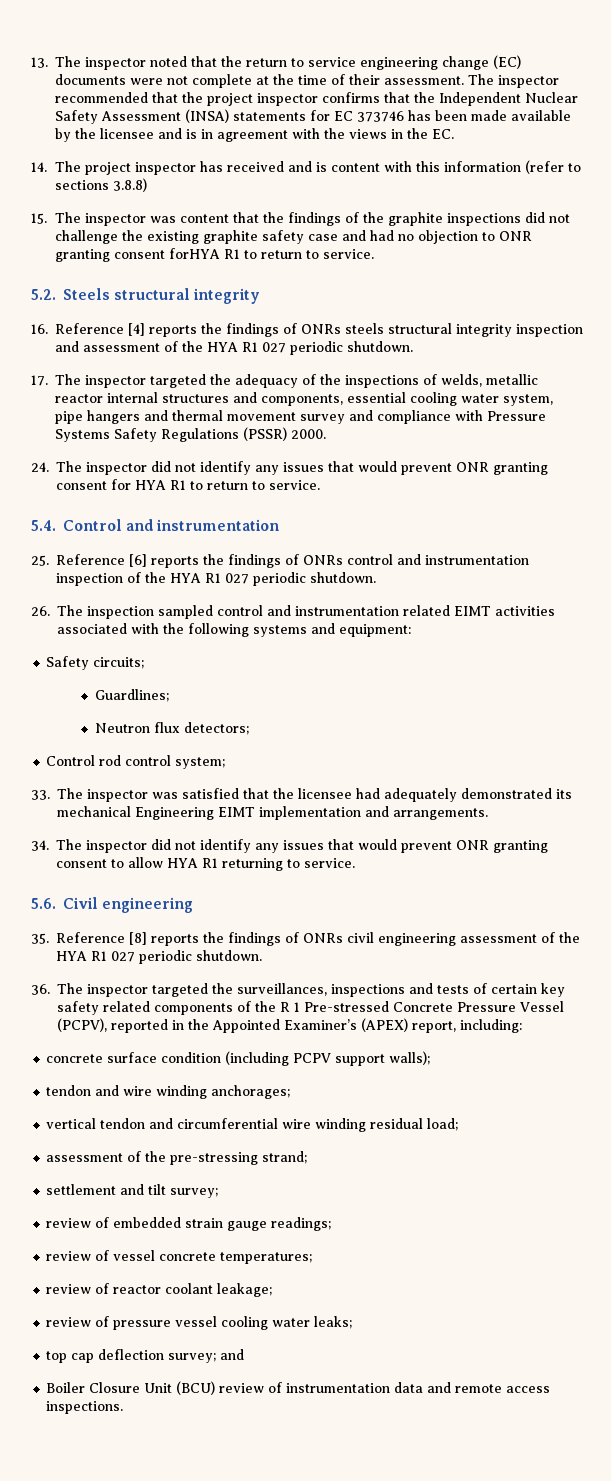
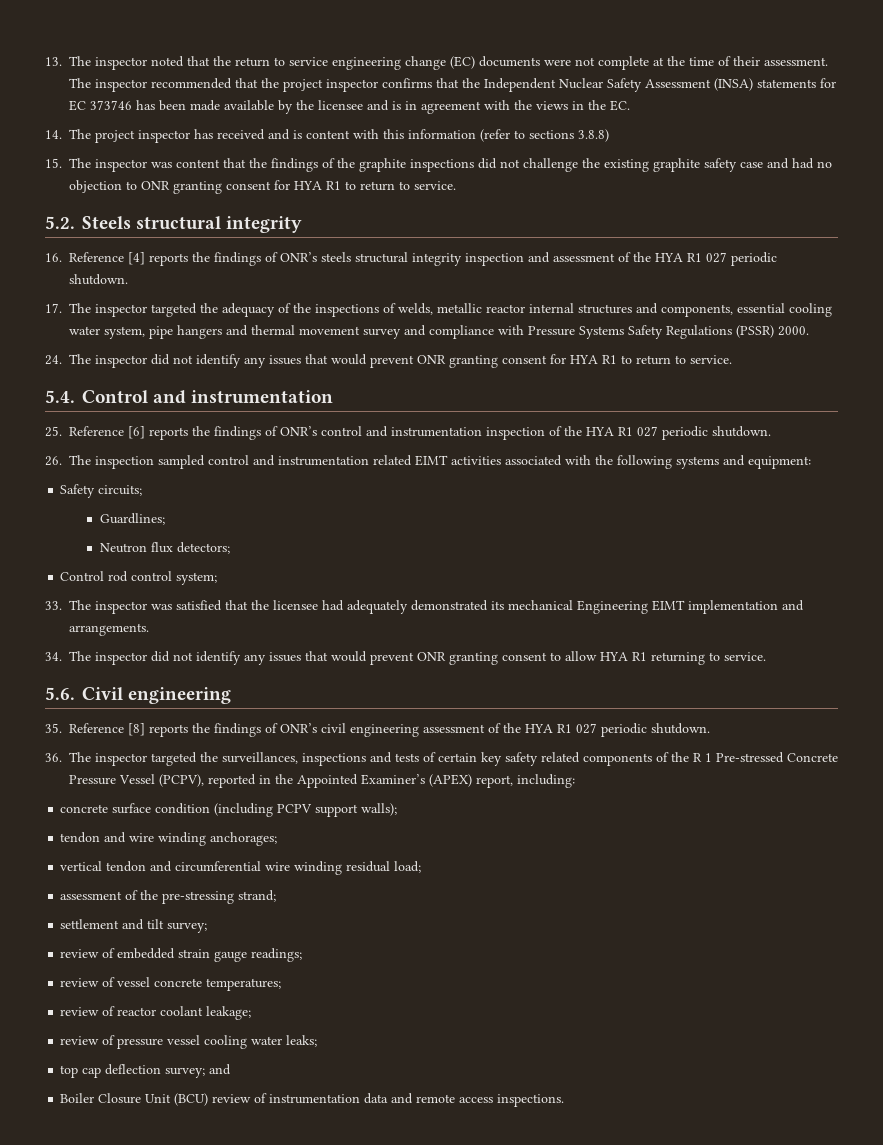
[169,248,221,259] forHYA -> [274,180,322,190] for HYA
[301,324,342,334] ONRs -> [280,252,317,262] ONR’s
[303,555,343,565] ONRs -> [280,426,317,436] ONR’s
[303,933,343,943] ONRs -> [280,723,317,733] ONR’s

